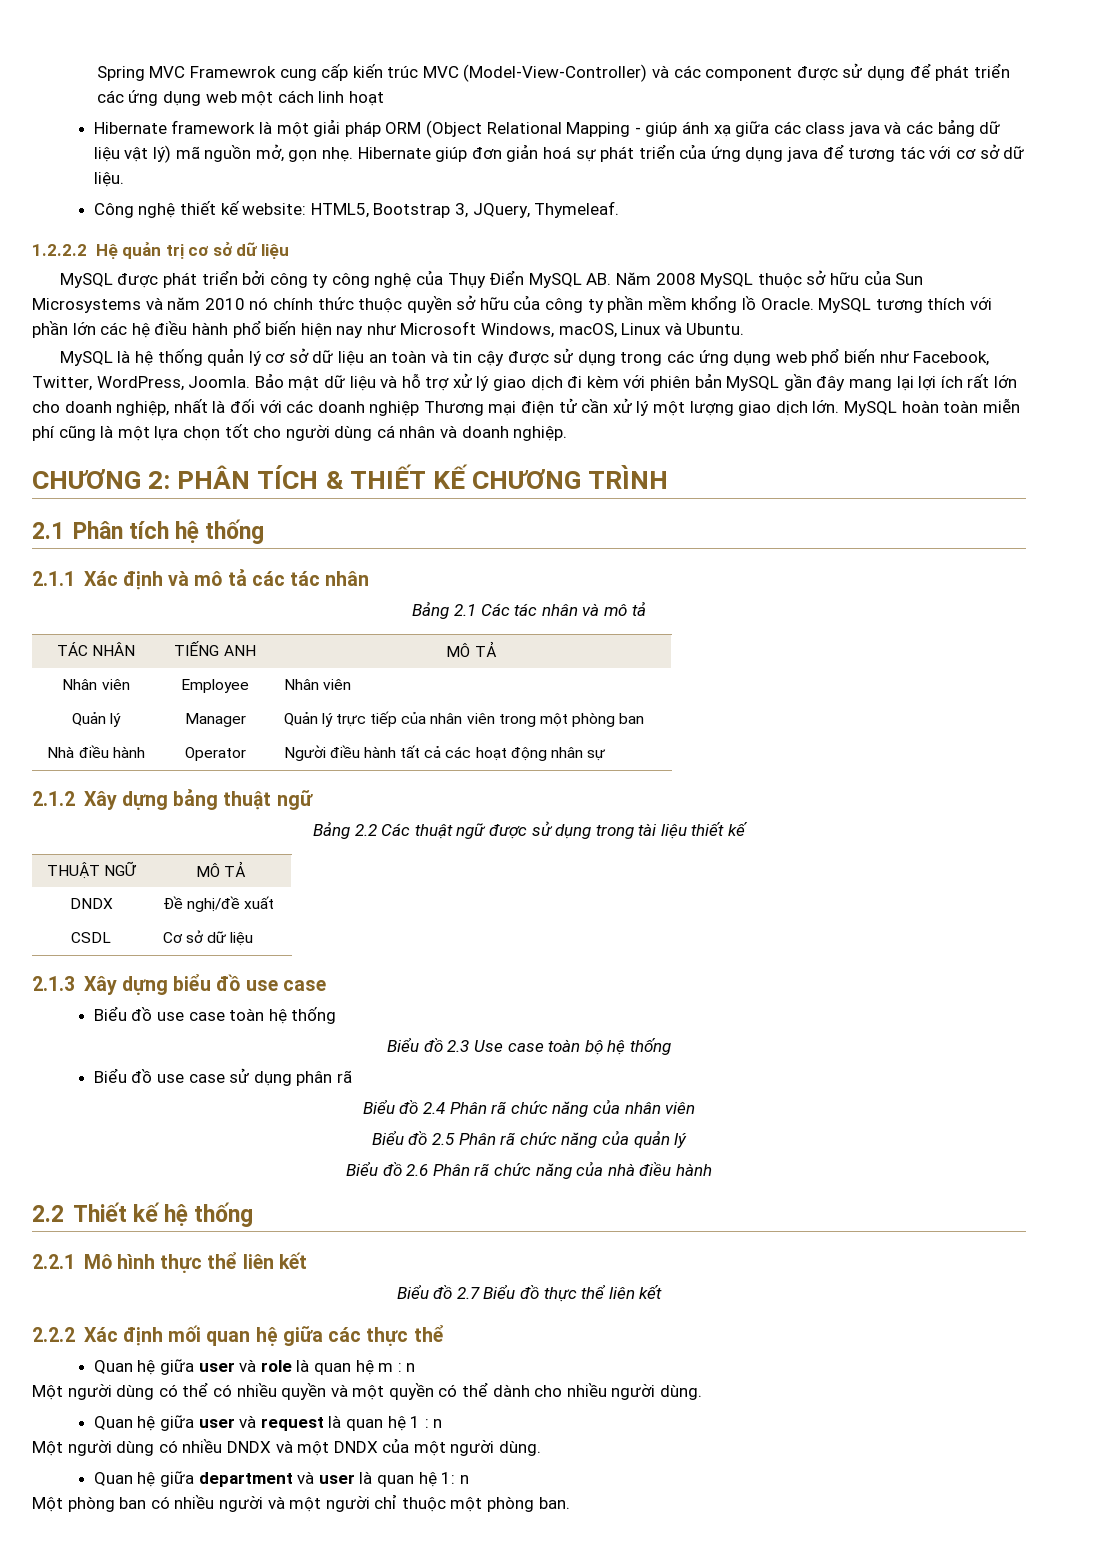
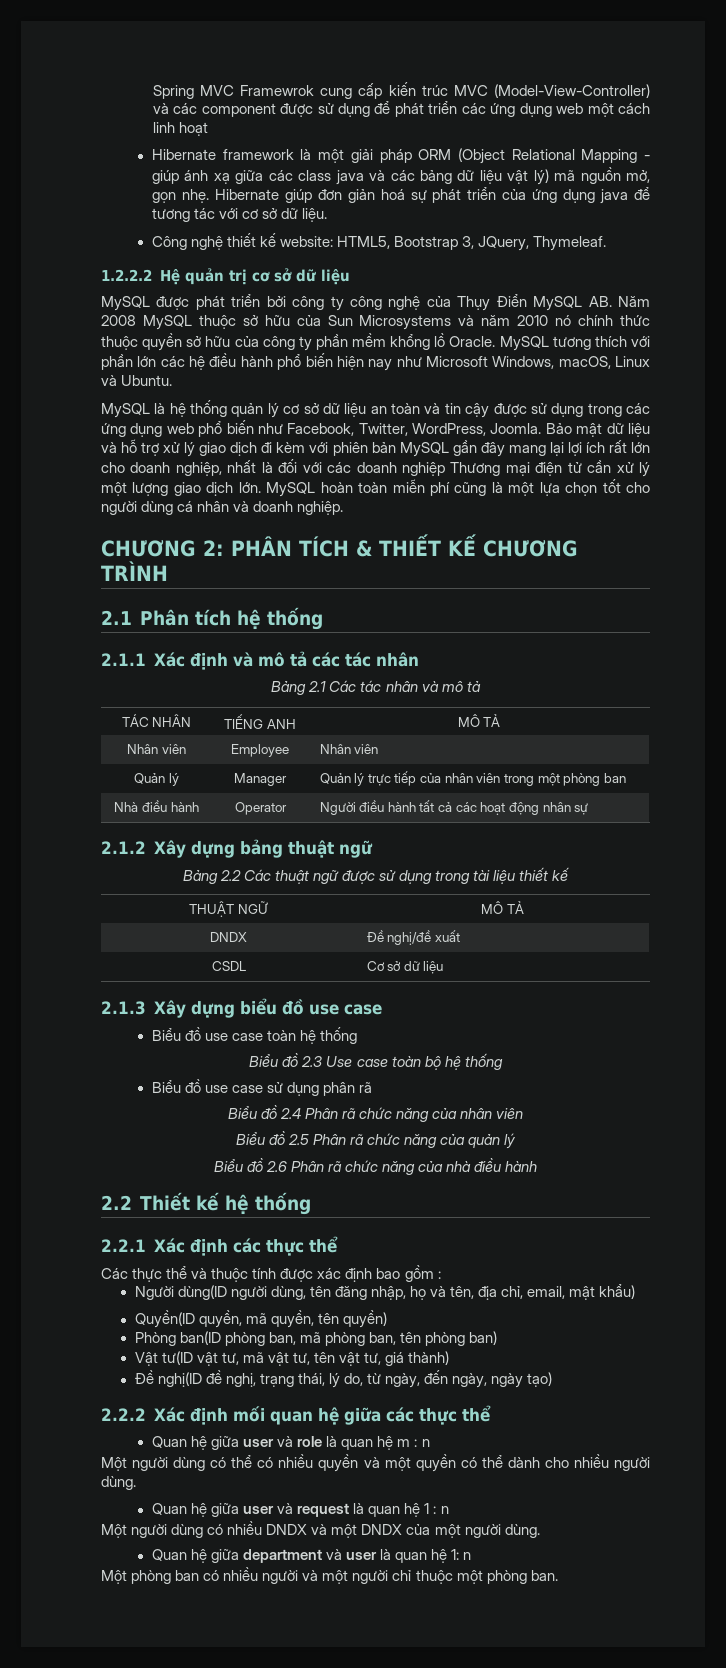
[83,1252,307,1273] [396,1285,663,1302] Mô hình thực thể liên kết // Biểu đồ 2.7 Biểu đồ thực thể liên kết -> [153,1236,338,1256] [101,1265,441,1282] [134,1284,636,1300] [134,1310,387,1328] [134,1331,498,1346] [134,1351,450,1366] [134,1370,553,1388] Xác định các thực thể // Các thực thể và thuộc tính được xác định bao gồm : // Người dùng(ID người dùng, tên đăng nhập, họ và tên, địa chỉ, email, mật khẩu) // Quyền(ID quyền, mã quyền, tên quyền) // Phòng ban(ID phòng ban, mã phòng ban, tên phòng ban) // Vật tư(ID vật tư, mã vật tư, tên vật tư, giá thành) // Đề nghị(ID đề nghị, trạng thái, lý do, từ ngày, đến ngày, ngày tạo)

